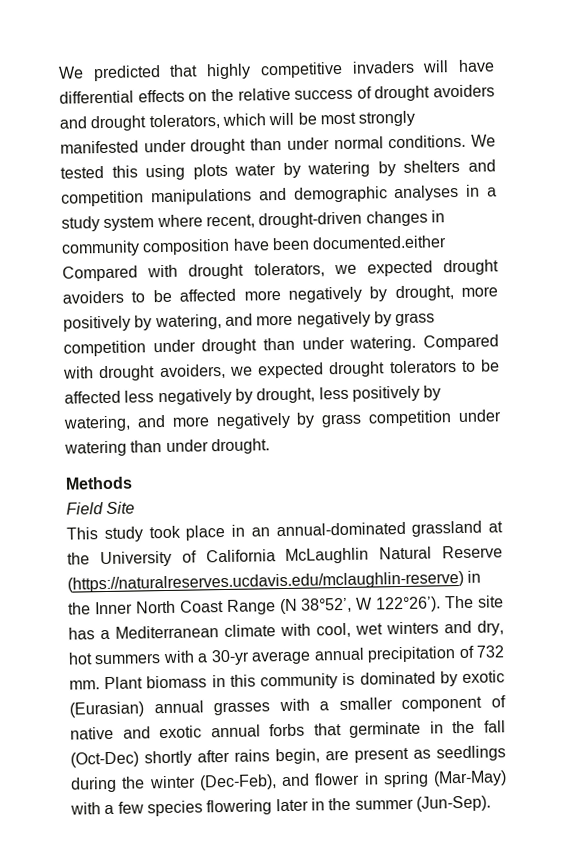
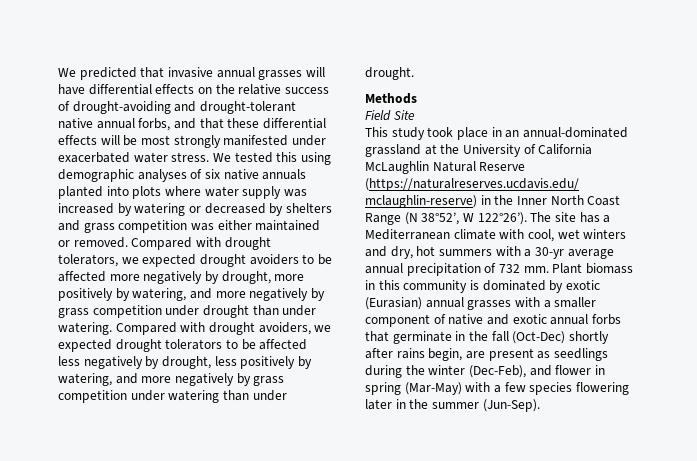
[206,60,415,80] highly competitive invaders -> [167,67,303,80] invasive annual grasses
[374,84,495,102] [59,113,266,132] drought avoiders and drought tolerators, which -> [72,101,296,114] [58,118,326,131] [58,135,97,145] drought-avoiding and drought-tolerant native annual forbs, and that these differential effects
[190,134,497,155] [60,159,496,181] [61,184,497,207] [61,210,445,232] [61,235,448,257] drought than under normal conditions. We tested this using plots water by watering by shelters and competition manipulations and demographic analyses in a study system where recent, drought-driven changes in community composition have been documented.either -> [58,152,331,165] [58,169,307,182] [58,186,307,199] [58,203,332,216] [58,220,321,233] [58,237,128,248] exacerbated water stress. We tested this using demographic analyses of six native annuals planted into plots where water supply was increased by watering or decreased by shelters and grass competition was either maintained or removed.

